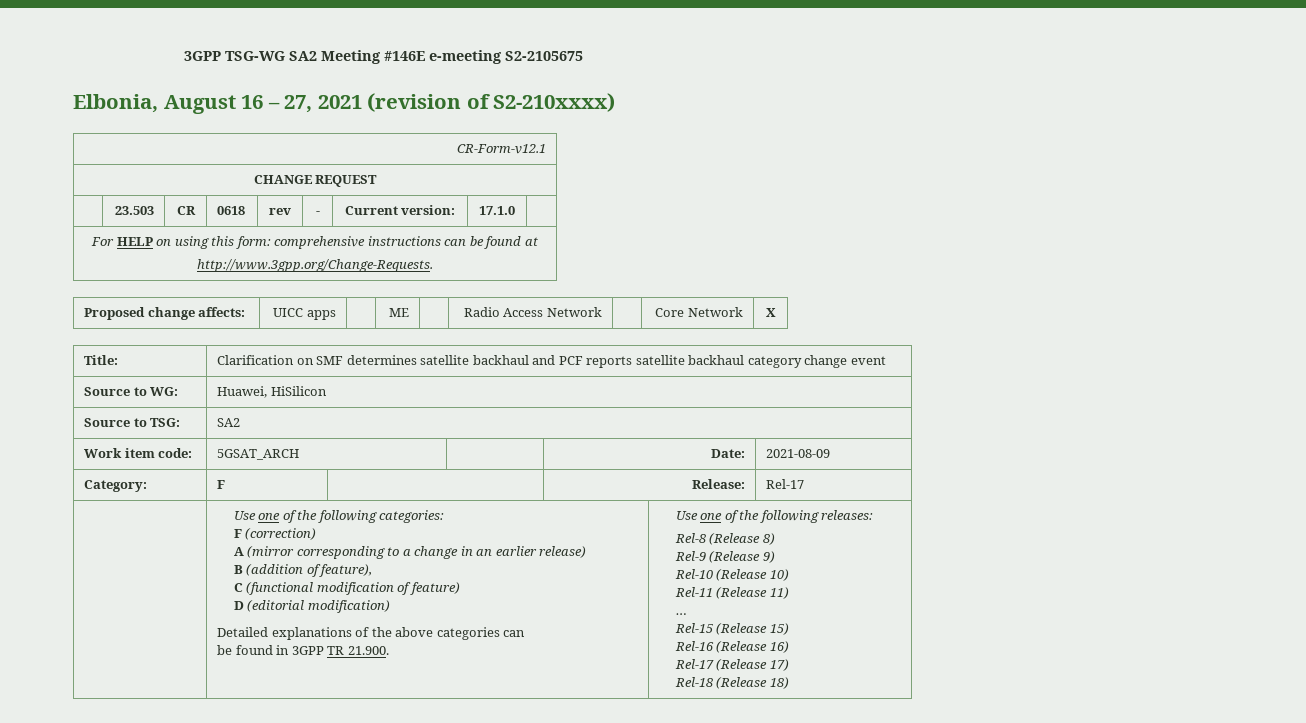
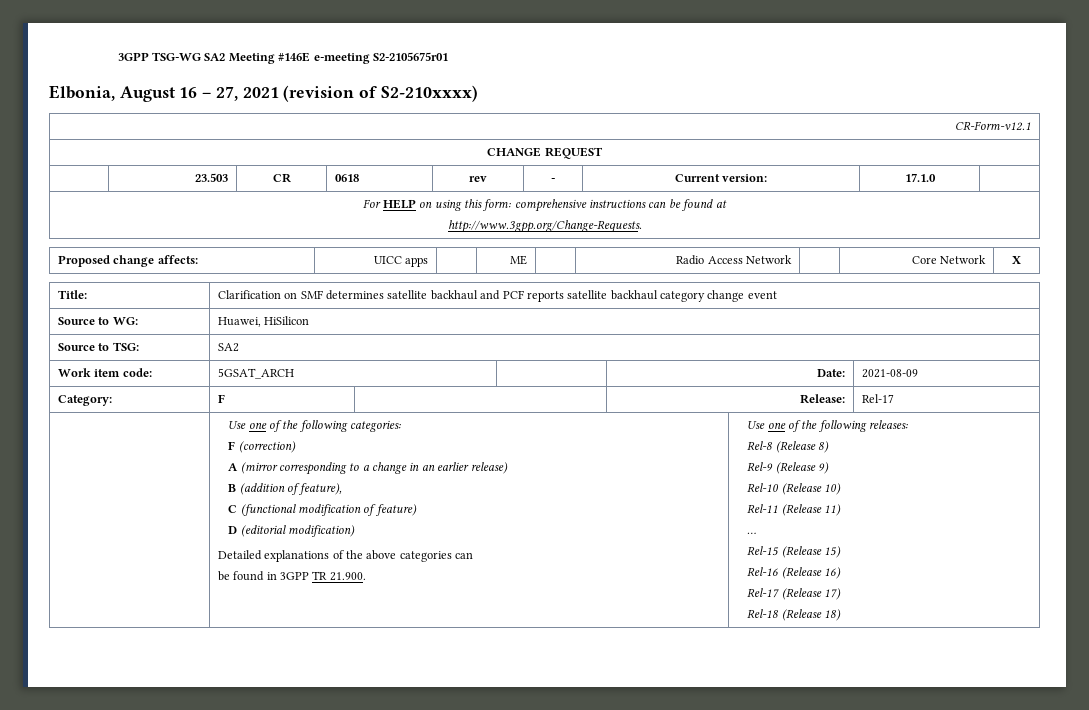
[504,51,583,61] S2-2105675 -> [372,52,448,61] S2-2105675r01

